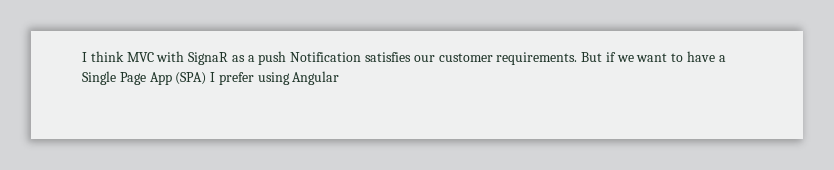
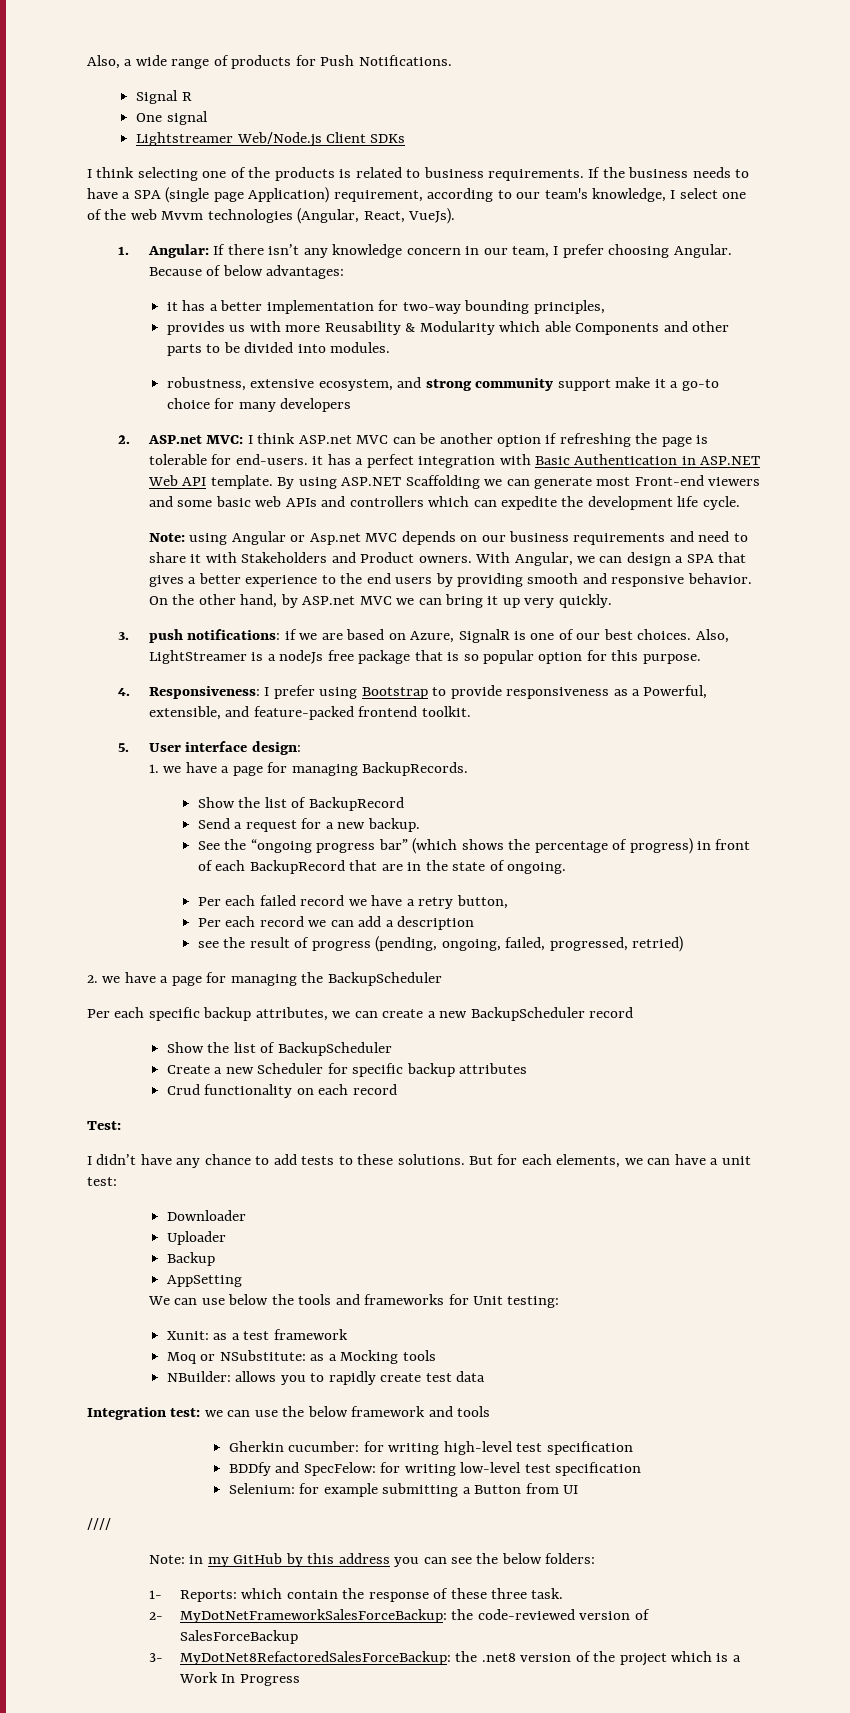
[82,51,726,65] [82,71,340,85] I think MVC with SignaR as a push Notification satisfies our customer requirements. But if we want to have a Single Page App (SPA) I prefer using Angular -> [87,55,452,69] [136,90,192,104] [136,111,208,125] [136,132,406,147] [87,167,750,181] [87,187,747,203] [87,208,456,224] [117,244,732,258] [148,265,345,279] [167,300,605,314] [167,321,730,335] [167,342,391,356] [167,377,719,391] [167,398,352,412] [117,433,709,447] [148,454,761,468] [147,475,761,489] [148,496,740,510] [148,531,748,545] [148,552,747,566] [148,573,752,587] [148,594,612,608] [117,629,729,643] [148,650,701,664] [117,685,708,699] [148,706,471,720] [117,741,301,755] [148,762,469,776] [197,797,404,811] [197,818,420,832] [197,838,751,854] [197,860,567,874] [197,895,508,909] [197,916,475,930] [197,936,684,952] [87,972,442,986] [87,1007,634,1021] [167,1042,392,1056] [167,1063,528,1077] [167,1084,397,1098] [87,1121,121,1130] [87,1154,751,1168] [87,1177,117,1186] [167,1210,247,1221] [167,1231,227,1245] [167,1252,216,1266] [167,1275,243,1287] [147,1294,560,1308] [167,1329,348,1340] [167,1350,436,1364] [167,1371,486,1385] [87,1406,491,1420] [228,1441,633,1455] [228,1462,642,1476] [228,1483,579,1497] [87,1518,111,1530] [148,1553,596,1567] [148,1588,564,1602] [148,1609,650,1623] [179,1630,298,1644] [148,1651,741,1666] [178,1672,300,1686] Also, a wide range of products for Push Notifications. // Signal R // One signal // Lightstreamer Web/Node.js Client SDKs // I think selecting one of the products is related to business requirements. If the business needs to have a SPA (single page Application) requirement, according to our team's knowledge, I select one of the web Mvvm technologies (Angular, React, VueJs). // 1. Angular: If there isn’t any knowledge concern in our team, I prefer choosing Angular. Because of below advantages: // it has a better implementation for two-way bounding principles, // provides us with more Reusability & Modularity which able Components and other parts to be divided into modules. // robustness, extensive ecosystem, and strong community support make it a go-to choice for many developers // 2. ASP.net MVC: I think ASP.net MVC can be another option if refreshing the page is tolerable for end-users. it has a perfect integration with Basic Authentication in ASP.NET Web API template. By using ASP.NET Scaffolding we can generate most Front-end viewers and some basic web APIs and controllers which can expedite the development life cycle. // Note: using Angular or Asp.net MVC depends on our business requirements and need to share it with Stakeholders and Product owners. With Angular, we can design a SPA that gives a better experience to the end users by providing smooth and responsive behavior. On the other hand, by ASP.net MVC we can bring it up very quickly. // 3. push notifications: if we are based on Azure, SignalR is one of our best choices. Also, LightStreamer is a nodeJs free package that is so popular option for this purpose. // 4. Responsiveness: I prefer using Bootstrap to provide responsiveness as a Powerful, extensible, and feature-packed frontend toolkit. // 5. User interface design: // 1. we have a page for managing BackupRecords. // Show the list of BackupRecord // Send a request for a new backup. // See the “ongoing progress bar” (which shows the percentage of progress) in front of each BackupRecord that are in the state of ongoing. // Per each failed record we have a retry button, // Per each record we can add a description // see the result of progress (pending, ongoing, failed, progressed, retried) // 2. we have a page for managing the BackupScheduler // Per each specific backup attributes, we can create a new BackupScheduler record // Show the list of BackupScheduler // Create a new Scheduler for specific backup attributes // Crud functionality on each record // Test: // I didn’t have any chance to add tests to these solutions. But for each elements, we can have a unit test: // Downloader // Uploader // Backup // AppSetting // We can use below the tools and frameworks for Unit testing: // Xunit: as a test framework // Moq or NSubstitute: as a Mocking tools // NBuilder: allows you to rapidly create test data // Integration test: we can use the below framework and tools // Gherkin cucumber: for writing high-level test specification // BDDfy and SpecFelow: for writing low-level test specification // Selenium: for example submitting a Button from UI // //// // Note: in my GitHub by this address you can see the below folders: // 1- Reports: which contain the response of these three task. // 2- MyDotNetFrameworkSalesForceBackup: the code-reviewed version of SalesForceBackup // 3- MyDotNet8RefactoredSalesForceBackup: the .net8 version of the project which is a Work In Progress

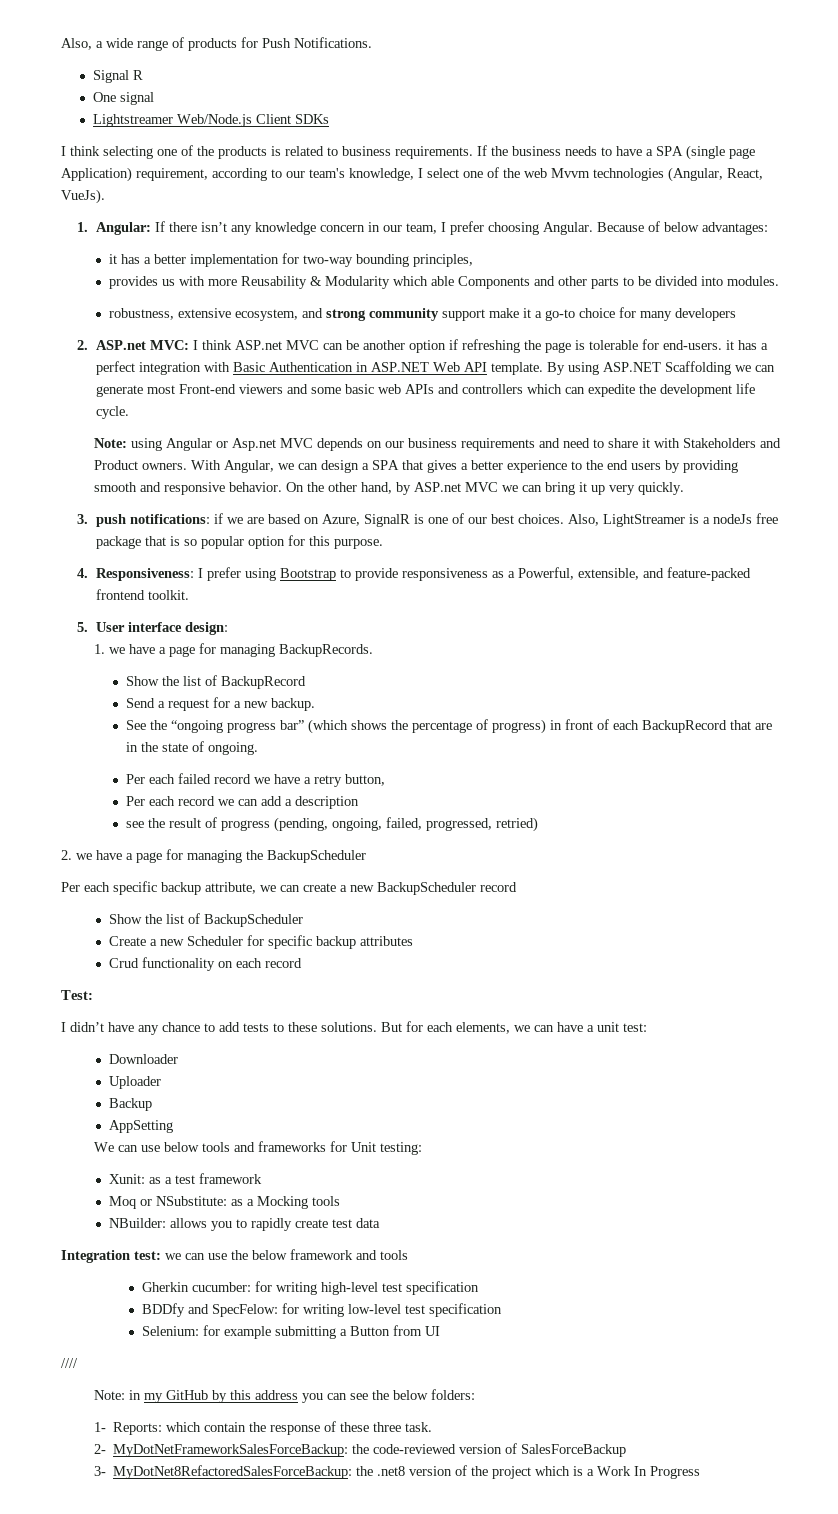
[255,1007,328,1021] attributes, -> [205,882,256,894] attribute,
[271,1294,294,1305] the -> (199, 1147) none

